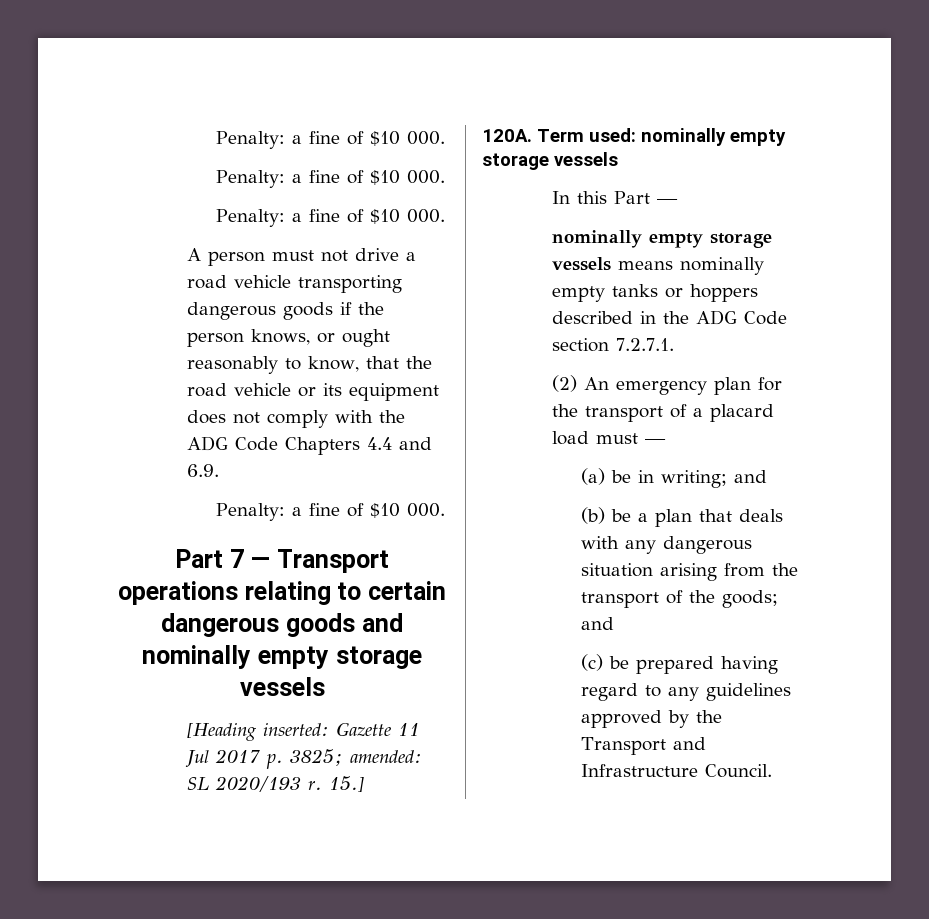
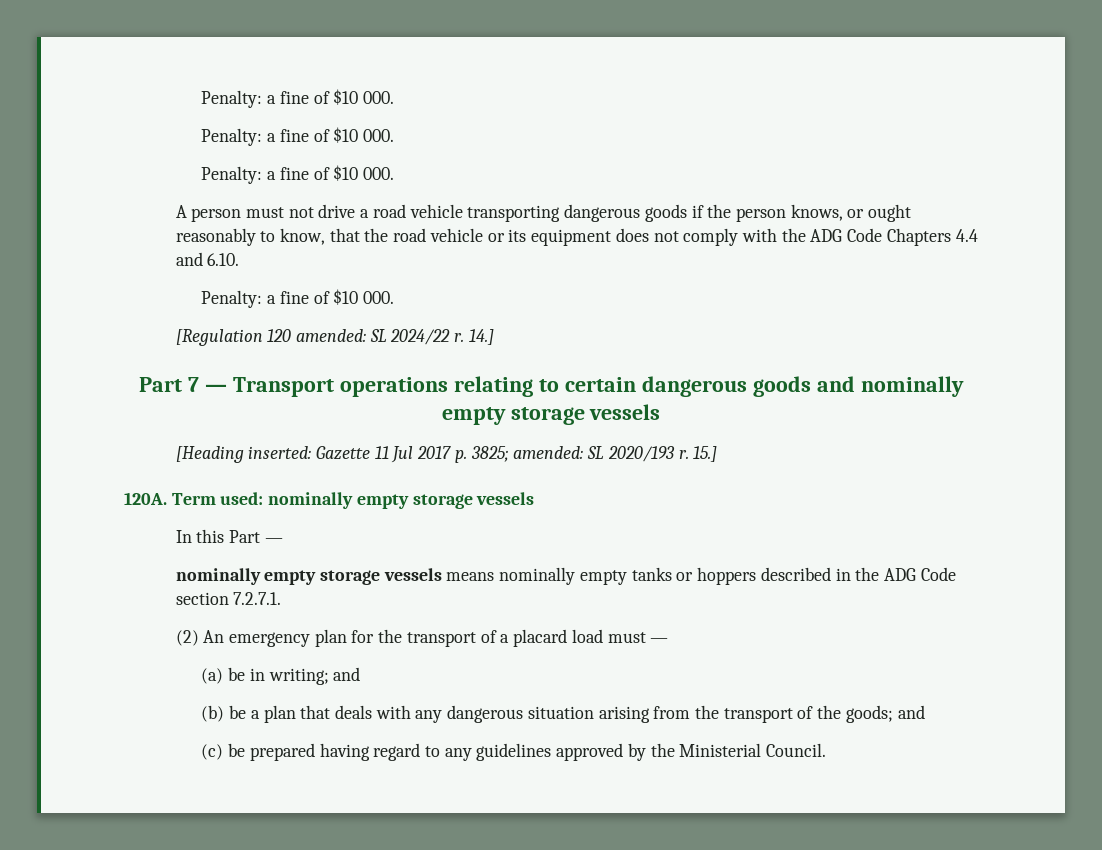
[187,464,220,477] [216,503,445,521] 6.9. // Penalty: a fine of $10 000. -> [207,253,240,266] [201,289,394,308] [175,329,494,346] 6.10. // Penalty: a fine of $10 000. // [Regulation 120 amended: SL 2024/22 r. 14.]
[581,737,706,755] [581,764,698,777] Transport and Infrastructure -> [679,743,762,757] Ministerial

